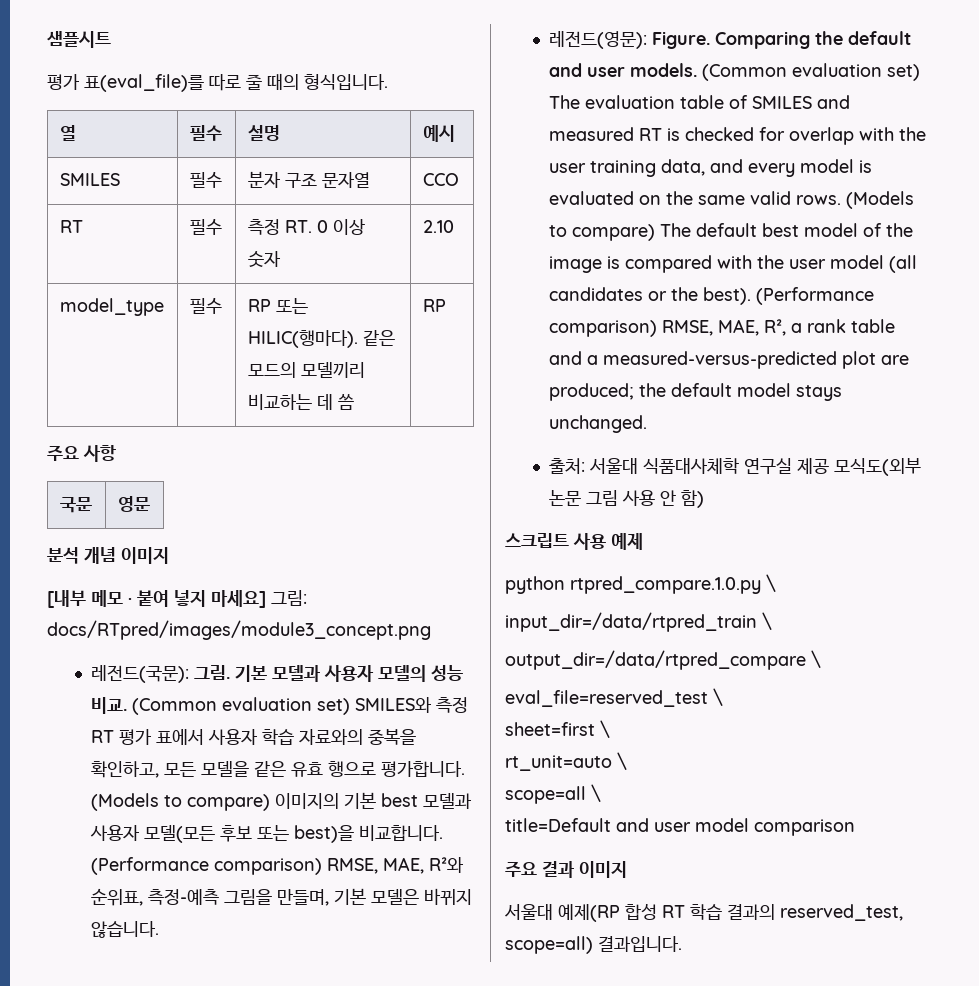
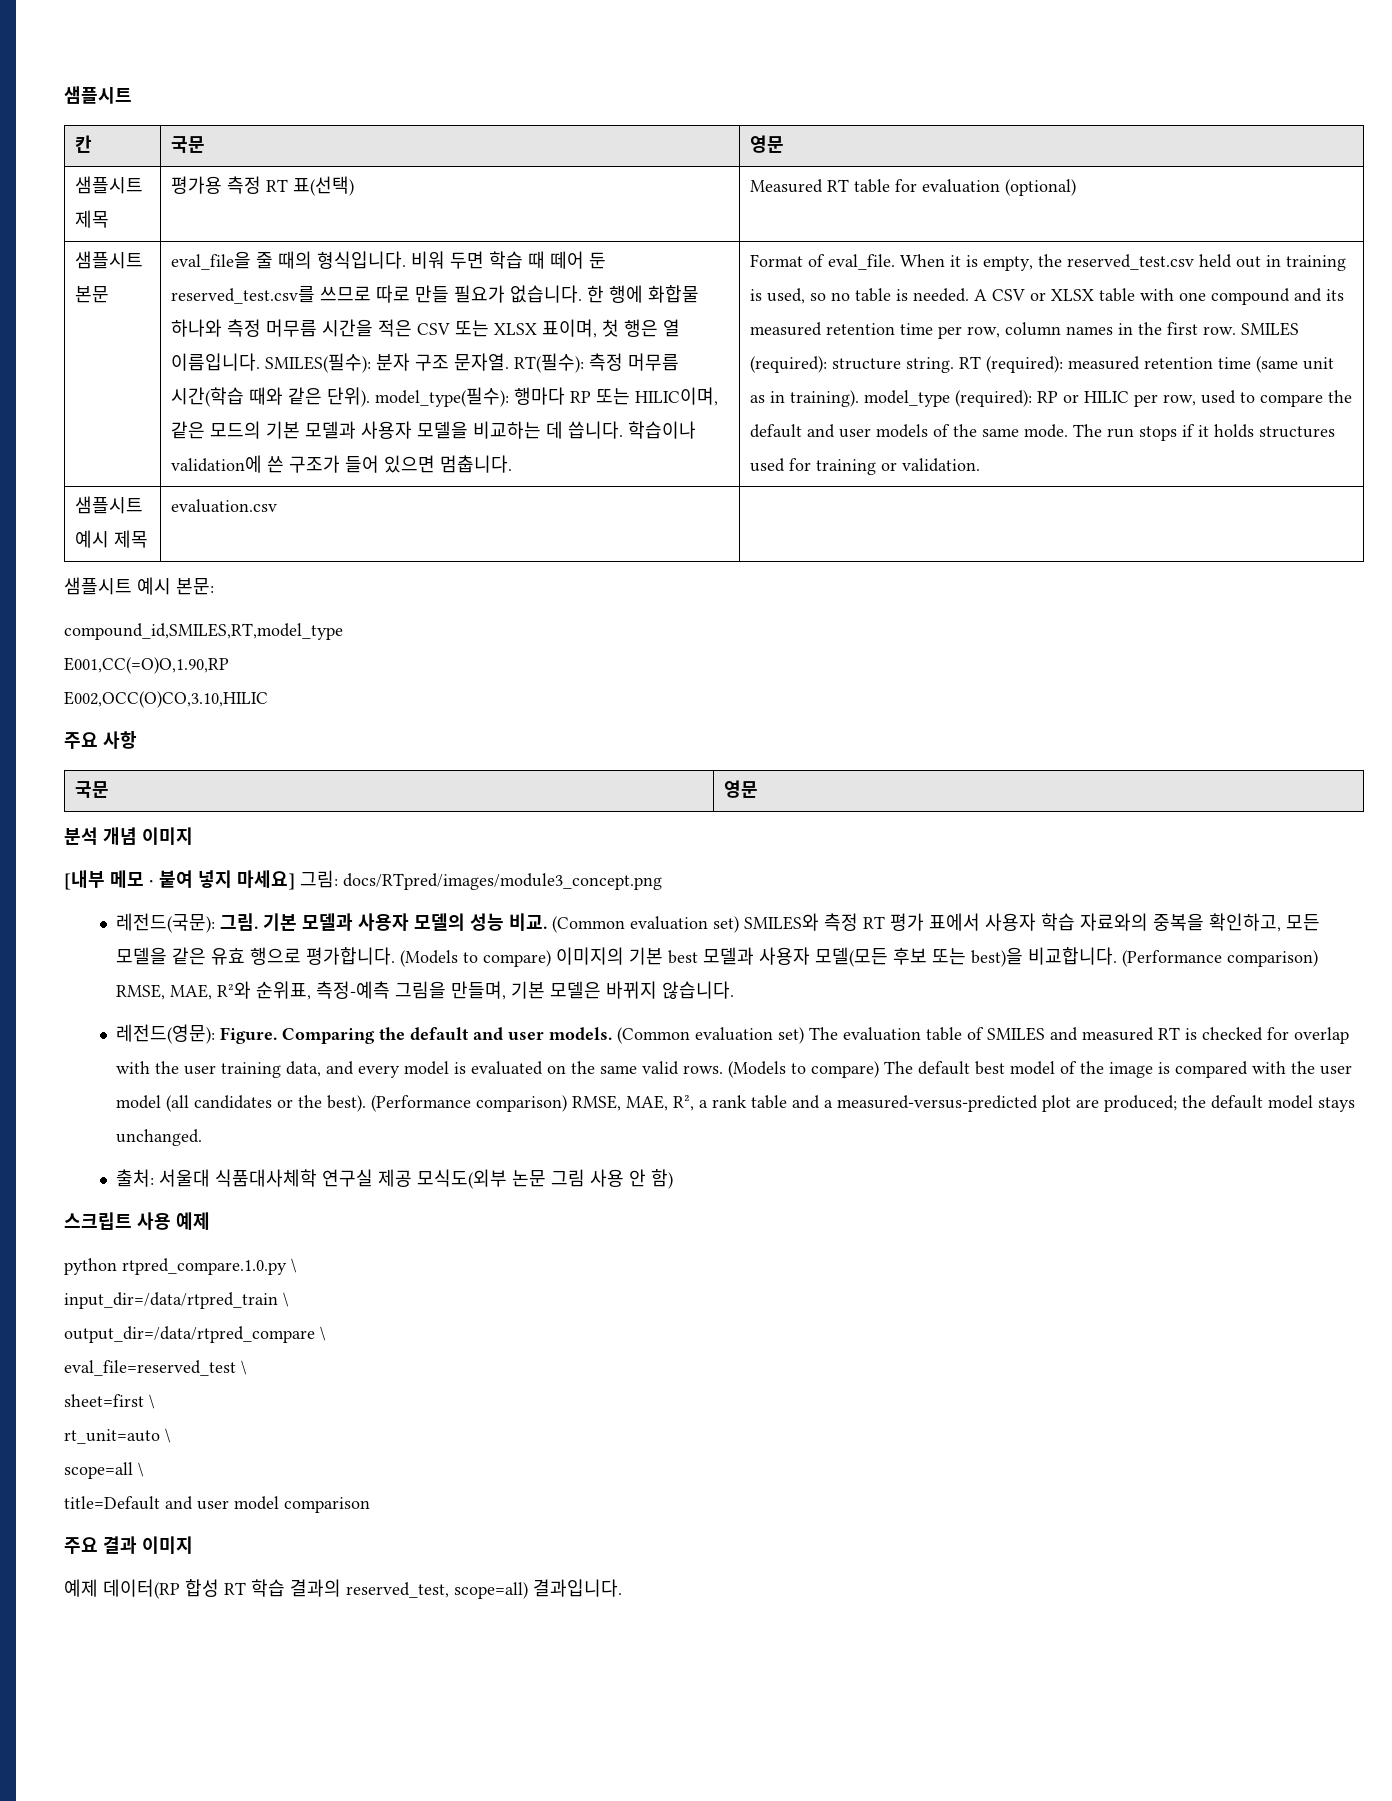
[47,31,111,48] [47,73,388,92] [59,125,76,141] [189,125,222,141] [247,125,280,141] [422,125,455,142] [59,173,120,186] [189,172,222,188] [247,171,370,188] [422,173,459,186] [59,220,83,233] [189,219,222,235] [247,219,365,235] [247,251,281,267] [422,220,454,233] [59,298,164,316] [189,298,222,314] 샘플시트 // 평가 표(eval_file)를 따로 줄 때의 형식입니다. // 열 | 필수 | 설명 | 예시 // SMILES | 필수 | 분자 구조 문자열 | CCO // RT | 필수 | 측정 RT. 0 이상 숫자 | 2.10 // model_type | 필수 | -> [64,86,132,104] [74,135,92,153] [170,136,205,153] [749,135,784,153] [74,176,143,194] [74,210,109,228] [170,176,354,196] [749,179,1076,196] [74,251,143,269] [74,286,109,303] [170,251,606,270] [170,285,699,304] [170,319,680,338] [170,353,679,373] [170,387,565,407] 샘플시트 // 칸 | 국문 | 영문 // 샘플시트 제목 | 평가용 측정 RT 표(선택) | Measured RT table for evaluation (optional) // 샘플시트 본문 | eval_file을 줄 때의 형식입니다. 비워 두면 학습 때 떼어 둔 reserved_test.csv를 쓰므로 따로 만들 필요가 없습니다. 한 행에 화합물 하나와 측정 머무름 시간을 적은 CSV 또는 XLSX 표이며, 첫 행은 열 이름입니다. SMILES(필수): 분자 구조 문자열. RT(필수): 측정 머무름 시간(학습 때와 같은 단위). model_type(필수): 행마다
[247,330,358,348] HILIC(행마다). -> [634,387,718,406] HILIC이며,
[300,362,365,378] [247,394,354,410] [422,299,446,312] 모델끼리 비교하는 데 씀 | RP -> [265,421,696,439] [170,455,512,473] [749,254,1346,271] [749,288,1344,305] [749,322,1299,339] [749,356,1334,373] [749,390,1352,407] [749,424,1335,441] [749,458,980,475] [74,496,143,514] [74,530,148,548] [170,499,277,513] [64,577,214,595] [64,623,343,640] [64,657,229,674] [64,691,268,708] 기본 모델과 사용자 모델을 비교하는 데 씁니다. 학습이나 validation에 쓴 구조가 들어 있으면 멈춥니다. | Format of eval_file. When it is empty, the reserved_test.csv held out in training is used, so no table is needed. A CSV or XLSX table with one compound and its measured retention time per row, column names in the first row. SMILES (required): structure string. RT (required): measured retention time (same unit as in training). model_type (required): RP or HILIC per row, used to compare the default and user models of the same mode. The run stops if it holds structures used for training or validation. // 샘플시트 예시 제목 | evaluation.csv | // 샘플시트 예시 본문: // compound_id,SMILES,RT,model_type // E001,CC(=O)O,1.90,RP // E002,OCC(O)CO,3.10,HILIC
[504,904,620,922] 서울대 예제(RP -> [64,1579,180,1599] 예제 데이터(RP

